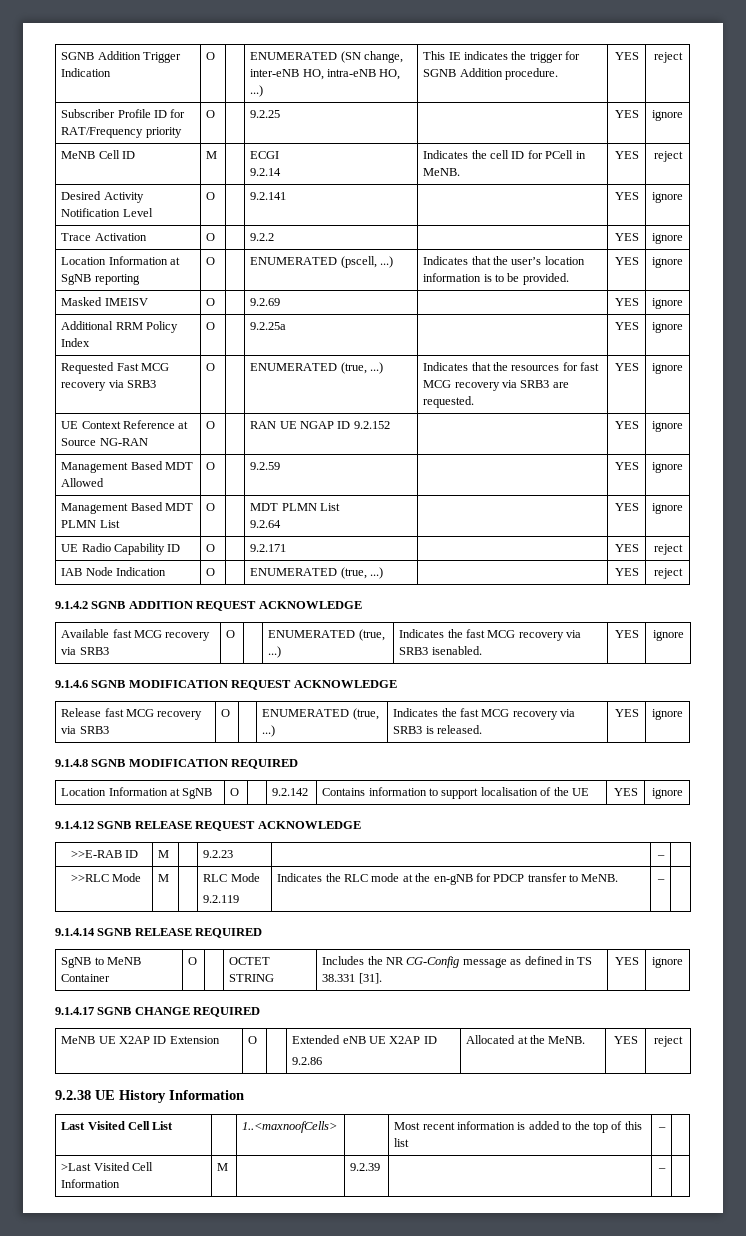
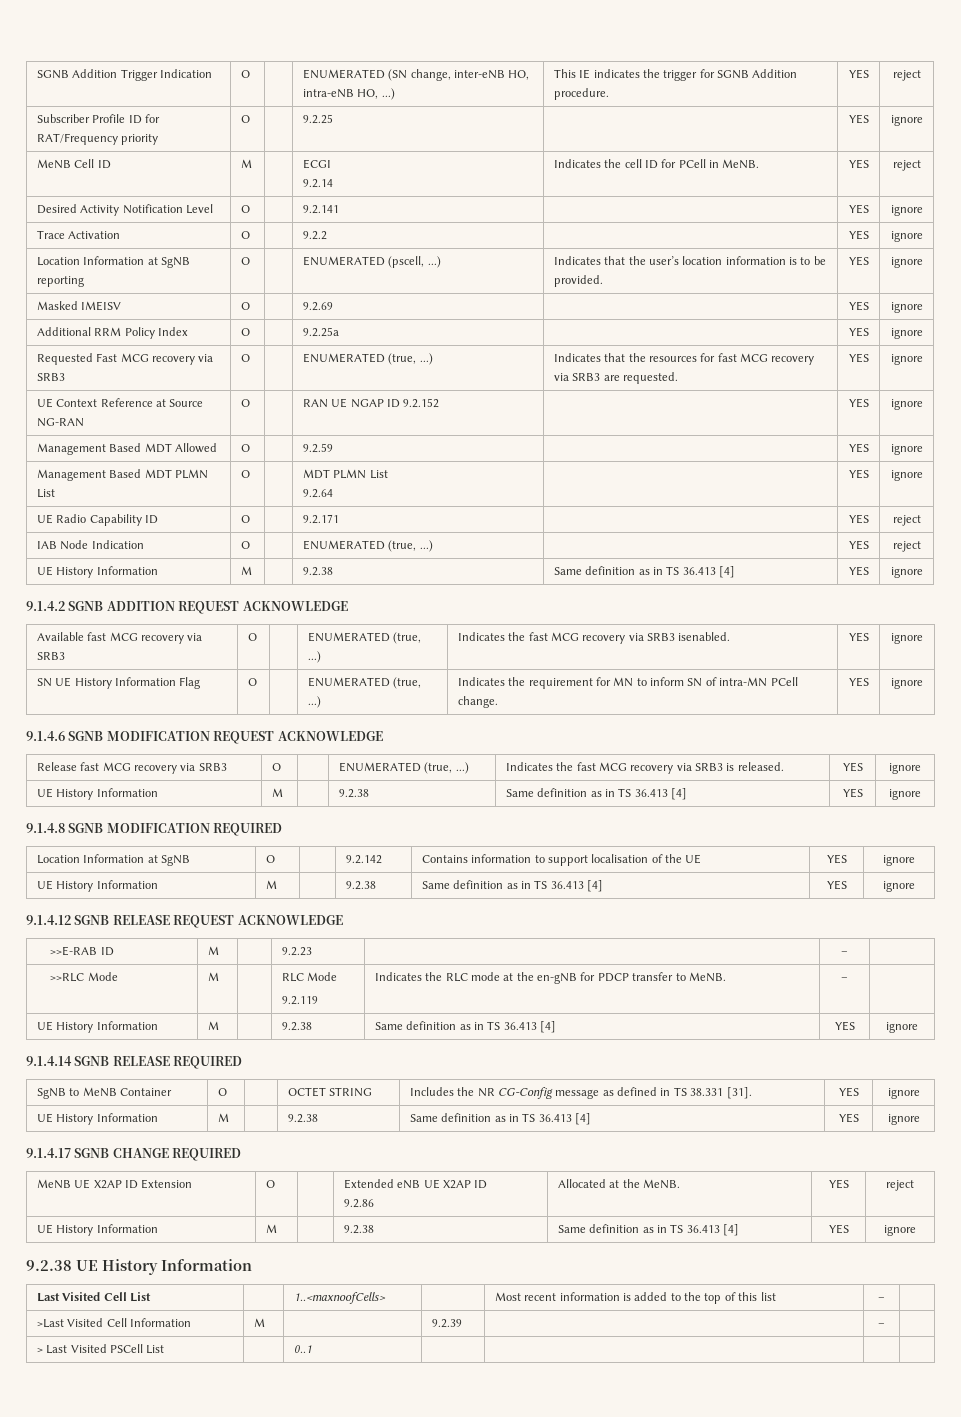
(683, 573) none -> [36,566,158,578] [240,566,252,575] [302,567,333,576] [553,566,735,578] [848,566,869,576] [890,567,923,578] // UE History Information | M | | 9.2.38 | Same definition as in TS 36.413 [4] | YES | ignore
(684, 635) none -> [36,677,201,689] [247,678,257,686] [307,677,422,689] [307,696,321,708] [457,677,798,689] [457,696,498,708] [848,677,869,687] [891,678,923,689] // SN UE History Information Flag | O | | ENUMERATED (true, ...) | Indicates the requirement for MN to inform SN of intra-MN PCell change. | YES | ignore
(683, 714) none -> [36,788,158,800] [271,788,283,797] [338,789,369,798] [505,788,687,800] [842,788,863,798] [889,789,921,800] // UE History Information | M | | 9.2.38 | Same definition as in TS 36.413 [4] | YES | ignore
(683, 793) none -> [36,880,158,892] [265,880,277,889] [345,881,376,890] [421,880,603,892] [826,880,847,890] [883,881,915,892] // UE History Information | M | | 9.2.38 | Same definition as in TS 36.413 [4] | YES | ignore
(665, 880) none -> [36,1021,158,1033] [207,1021,219,1030] [281,1022,312,1031] [374,1021,556,1033] [834,1021,855,1031] [886,1022,918,1033] // UE History Information | M | | 9.2.38 | Same definition as in TS 36.413 [4] | YES | ignore
(683, 962) none -> [36,1113,158,1125] [217,1113,229,1122] [287,1114,318,1123] [409,1113,591,1125] [838,1113,859,1123] [887,1114,920,1125] // UE History Information | M | | 9.2.38 | Same definition as in TS 36.413 [4] | YES | ignore
(683, 1041) none -> [36,1224,158,1236] [265,1224,277,1233] [343,1225,374,1234] [557,1224,739,1236] [828,1224,849,1234] [884,1225,916,1236] // UE History Information | M | | 9.2.38 | Same definition as in TS 36.413 [4] | YES | ignore
(666, 1169) none -> [36,1344,165,1354] [293,1345,312,1353] // > Last Visited PSCell List | | 0..1 | | | |

